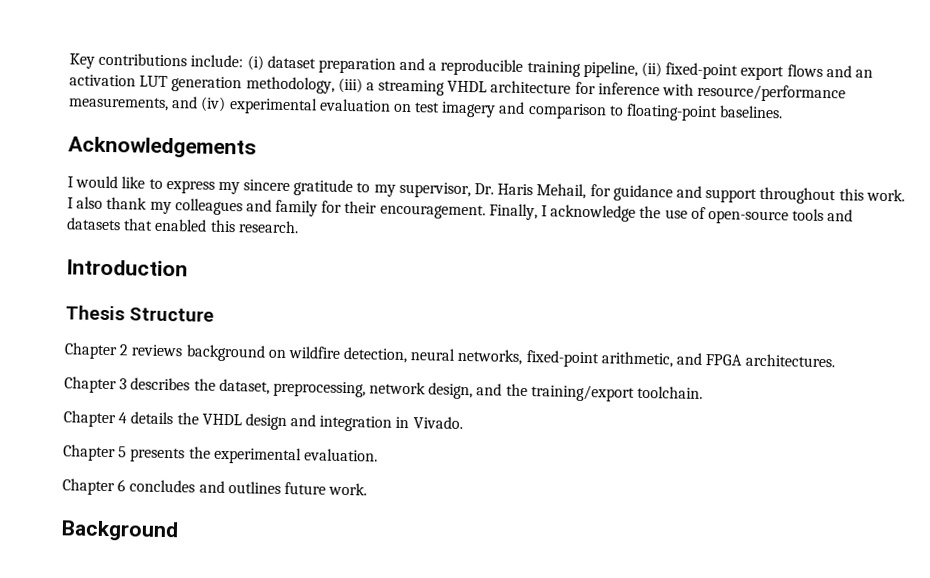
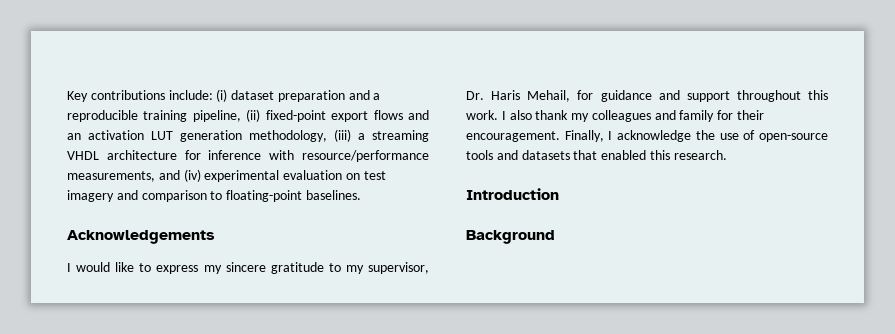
[65,305,214,322] [64,342,836,368] [64,376,704,402] [63,410,463,432] [63,444,378,465] [62,478,368,496] // Thesis Structure // Chapter 2 reviews background on wildfire detection, neural networks, fixed-point arithmetic, and FPGA architectures. // Chapter 3 describes the dataset, preprocessing, network design, and the training/export toolchain. // Chapter 4 details the VHDL design and integration in Vivado. // Chapter 5 presents the experimental evaluation. // Chapter 6 concludes and outlines future work. -> (559, 194) none

